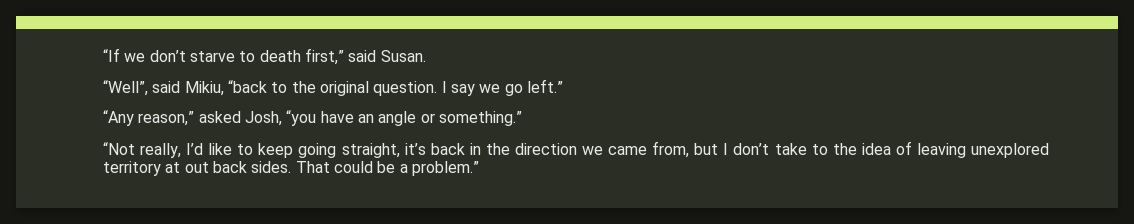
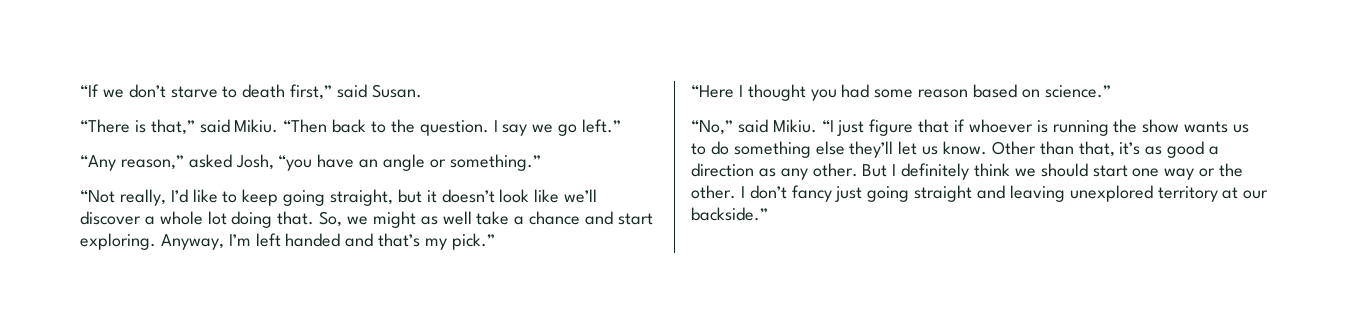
[103,80,369,96] “Well”, said Mikiu, “back to the original -> [80,119,415,135] “There is that,” said Mikiu. “Then back to the
[404,141,1050,158] [103,161,479,176] it’s back in the direction we came from, but I don’t take to the idea of leaving unexplored territory at out back sides. That could be a problem.” -> [397,189,598,203] [80,211,653,228] [80,233,495,250] [691,84,1111,101] [691,119,1250,136] [691,141,1220,158] [691,163,1244,180] [691,185,1269,202] [691,207,768,221] but it doesn’t look like we’ll discover a whole lot doing that. So, we might as well take a chance and start exploring. Anyway, I’m left handed and that’s my pick.” // “Here I thought you had some reason based on science.” // “No,” said Mikiu. “I just figure that if whoever is running the show wants us to do something else they’ll let us know. Other than that, it’s as good a direction as any other. But I definitely think we should start one way or the other. I don’t fancy just going straight and leaving unexplored territory at our backside.”

